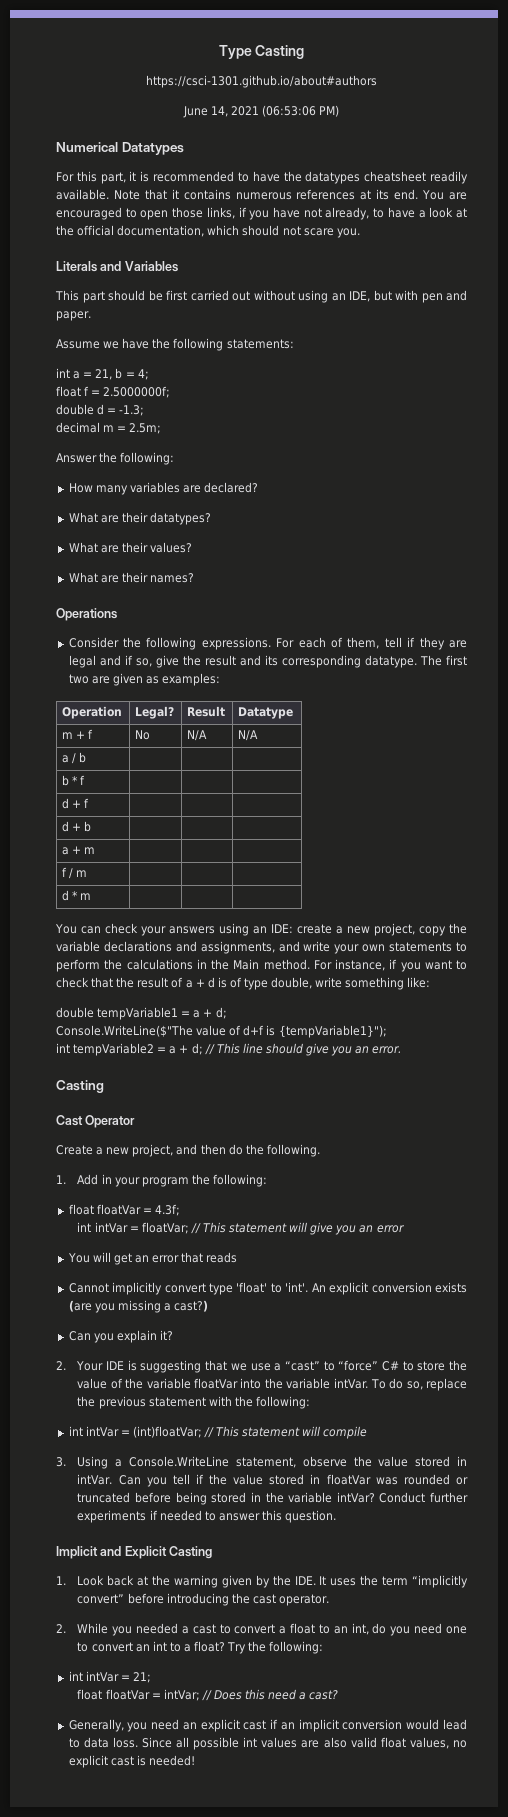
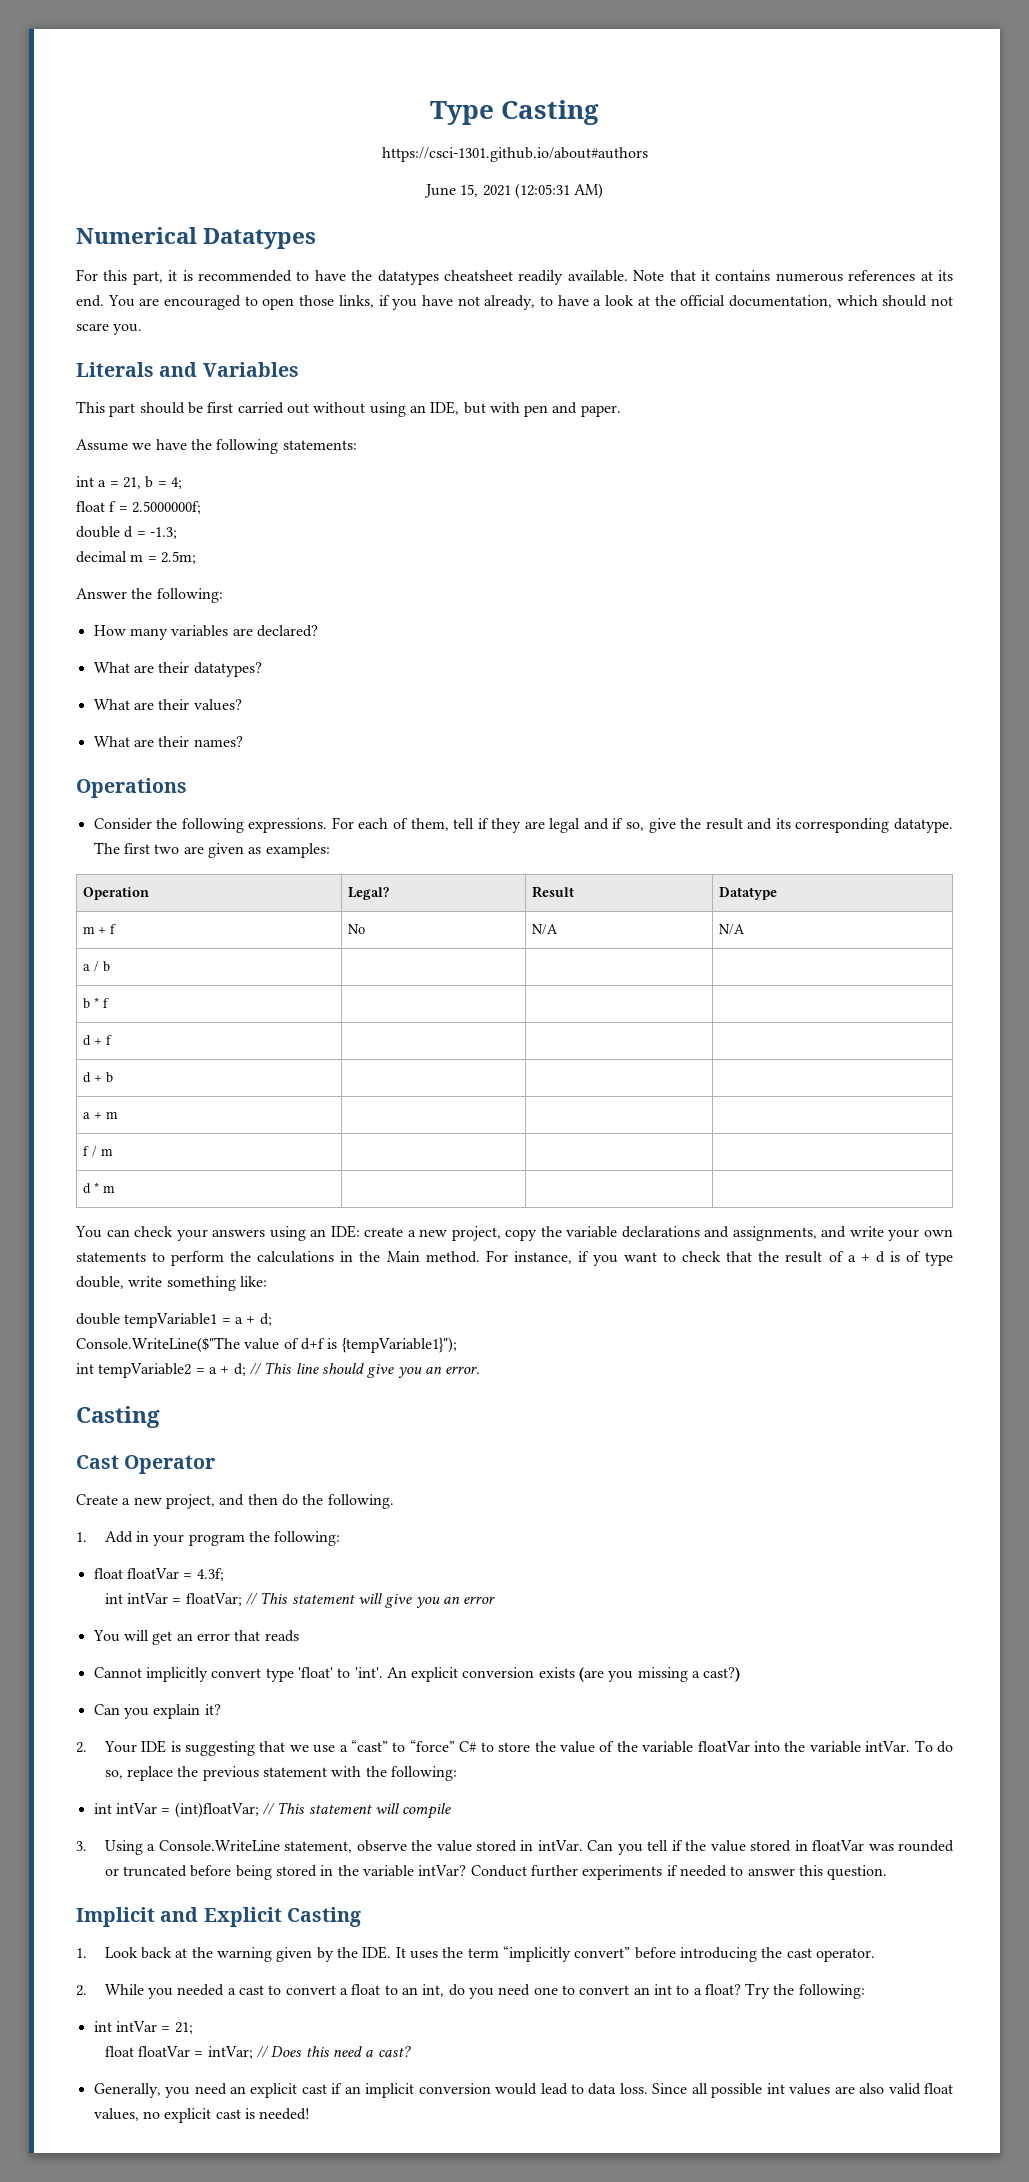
[210,105,340,117] 14, 2021 (06:53:06 PM) -> [460,183,604,199] 15, 2021 (12:05:31 AM)

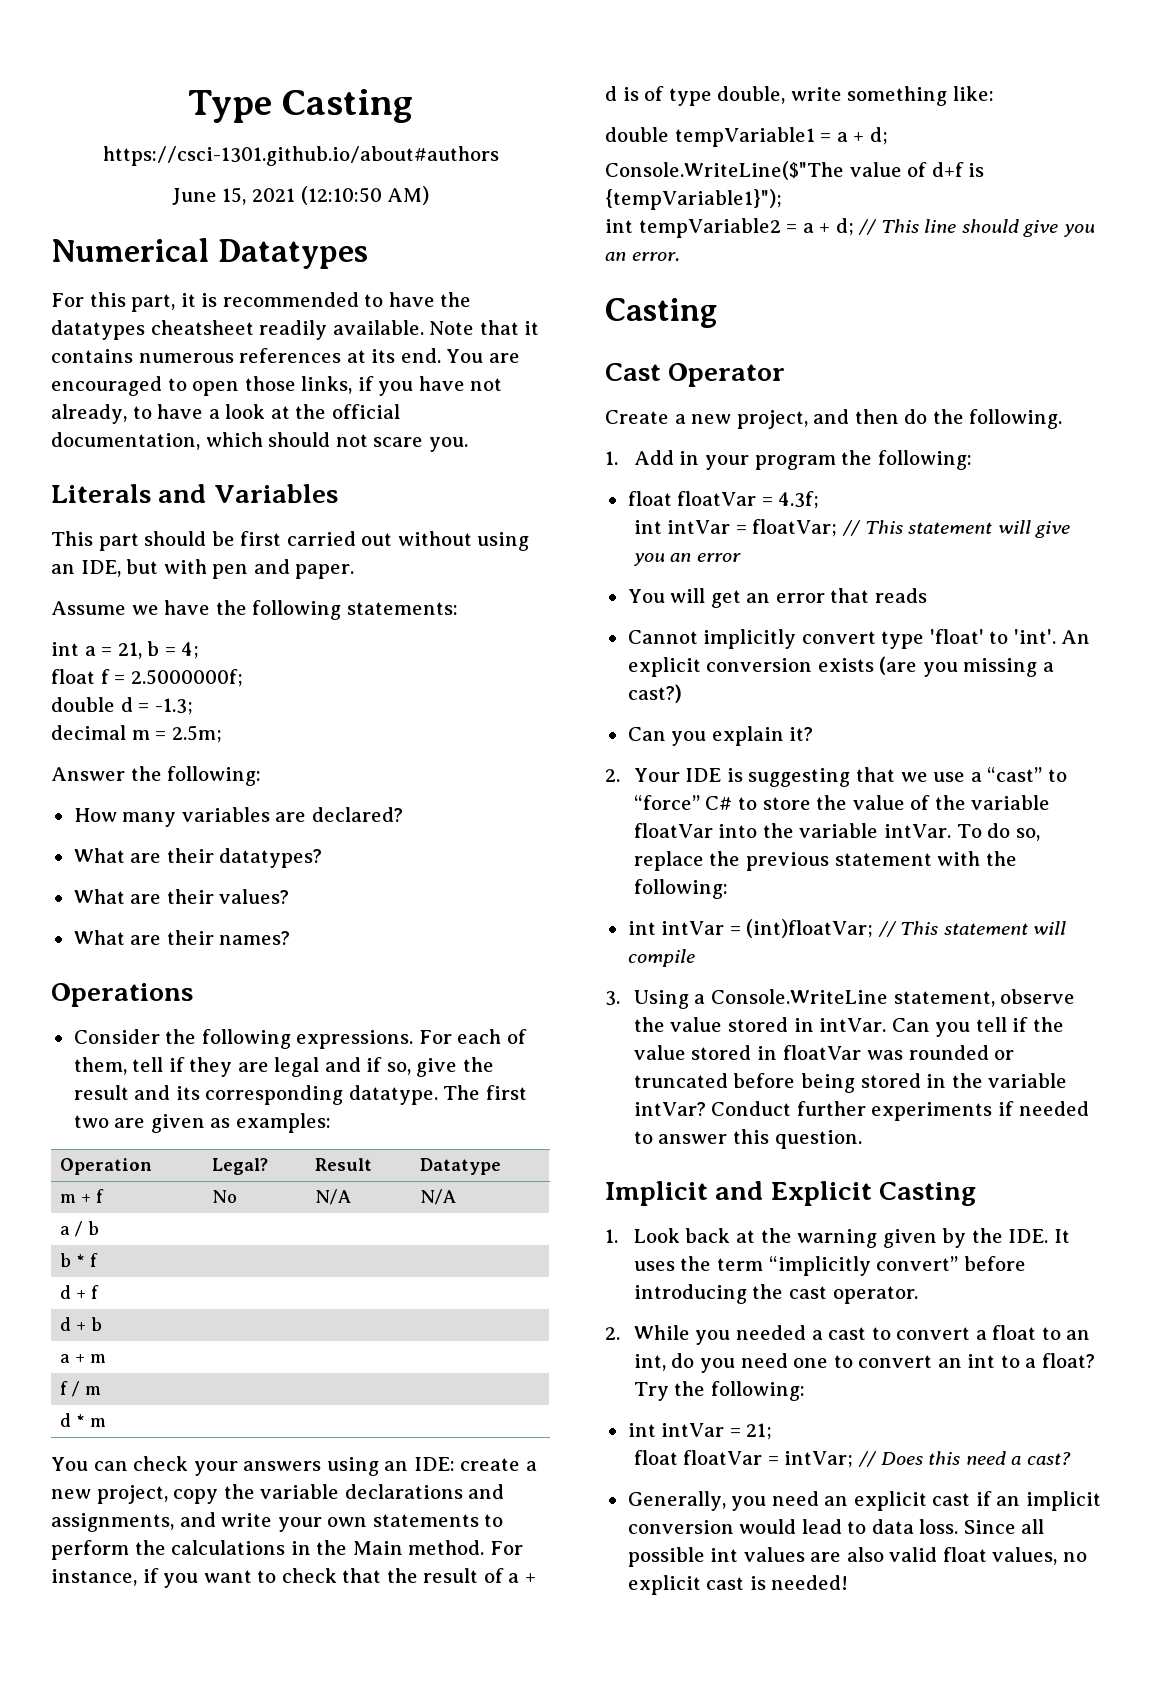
[514,183,570,199] (12:05:31 -> [300,186,382,205] (12:10:50

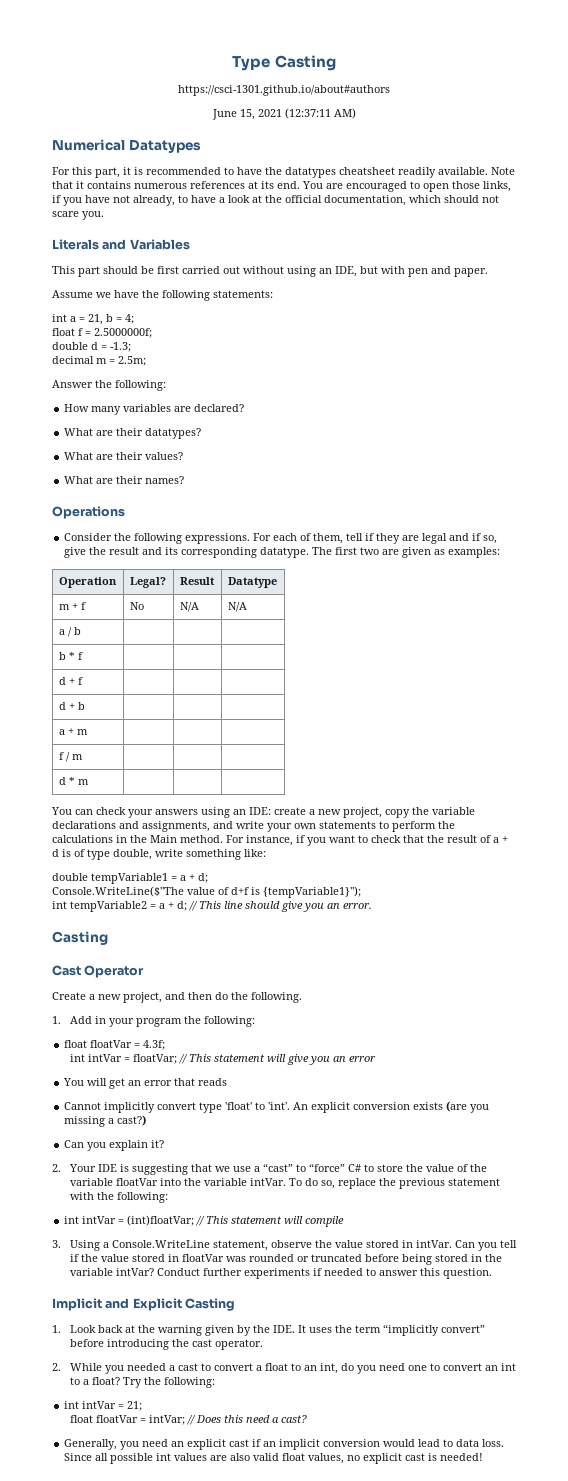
[300,186,382,205] (12:10:50 -> [284,108,331,119] (12:37:11

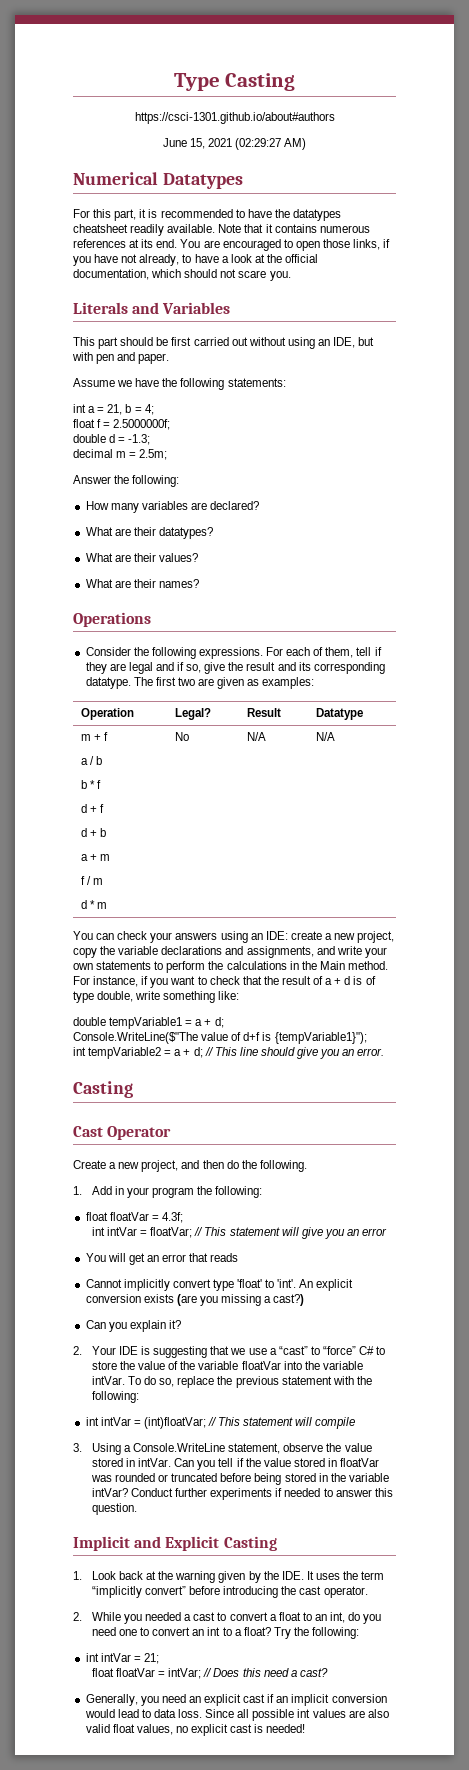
[284,108,331,119] (12:37:11 -> [235,138,282,150] (02:29:27

